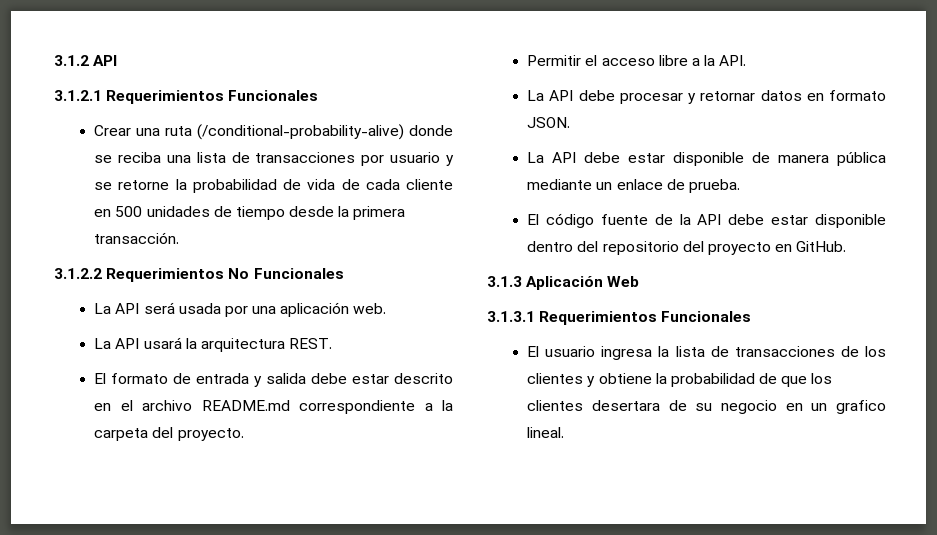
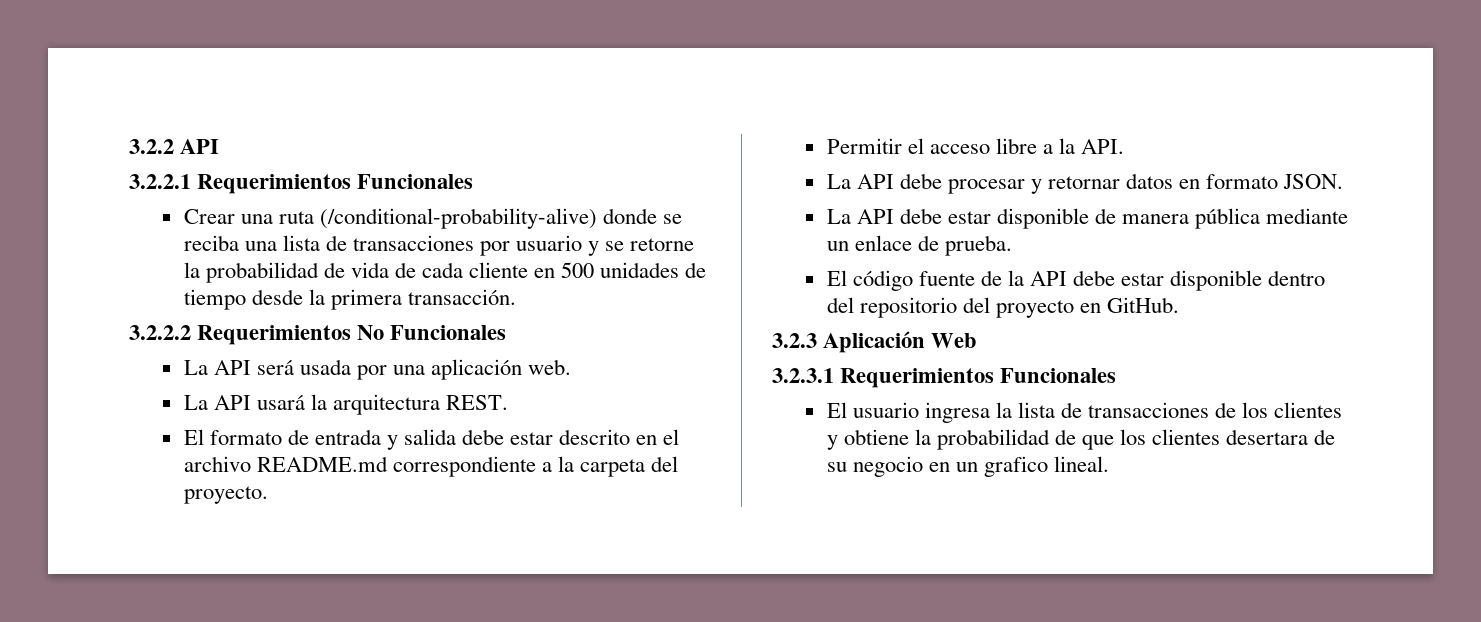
[54,55,89,66] 3.1.2 -> [129,139,174,154] 3.2.2
[54,90,102,101] 3.1.2.1 -> [129,174,191,189] 3.2.2.1
[54,268,102,279] 3.1.2.2 -> [129,325,191,340] 3.2.2.2
[487,276,522,287] 3.1.3 -> [772,333,817,348] 3.2.3
[487,311,535,322] 3.1.3.1 -> [772,368,834,383] 3.2.3.1

